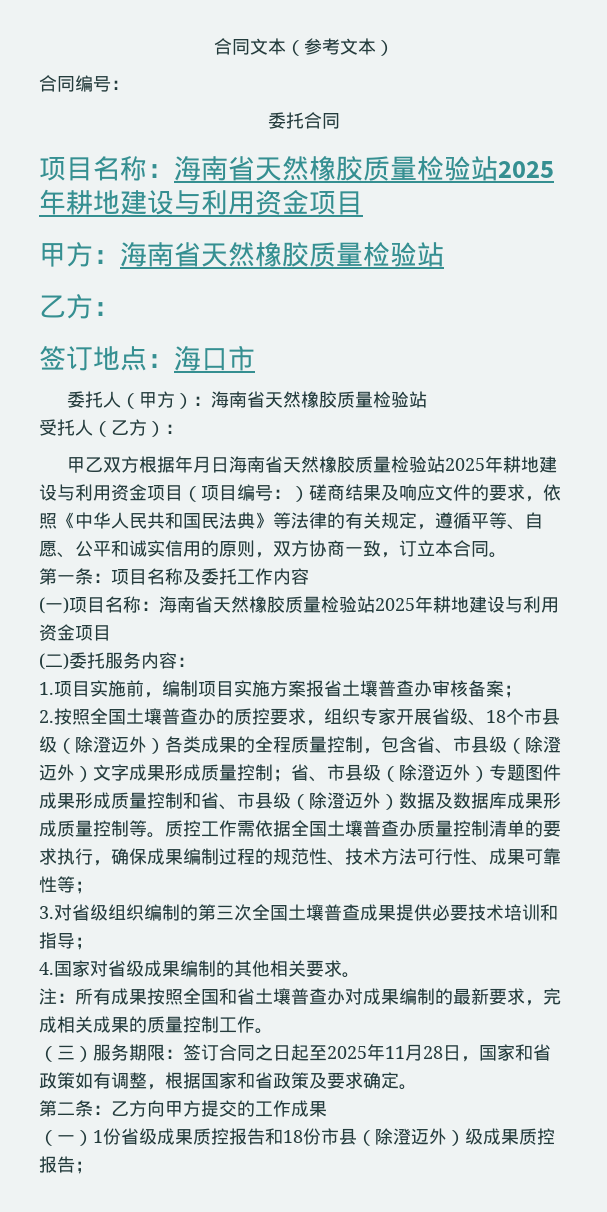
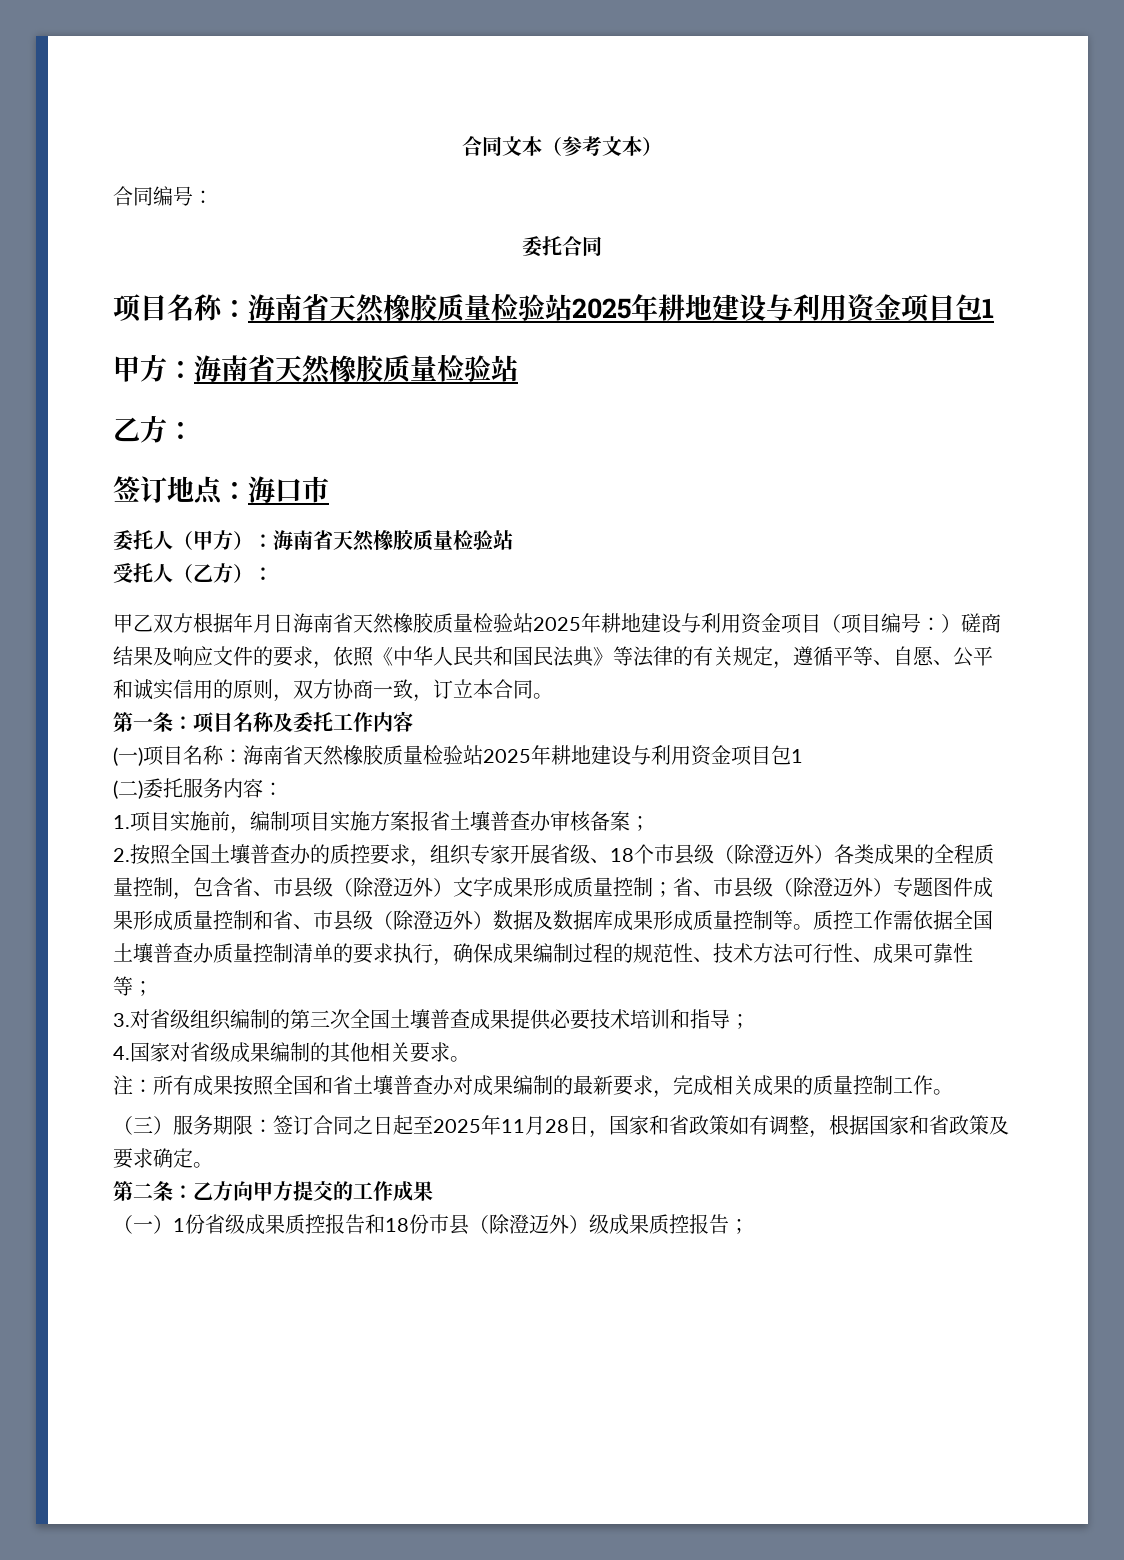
(363, 203) none -> [955,294,994,320] 包1
(111, 633) none -> [771,745,803,765] 包1

